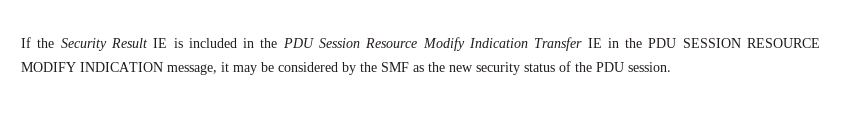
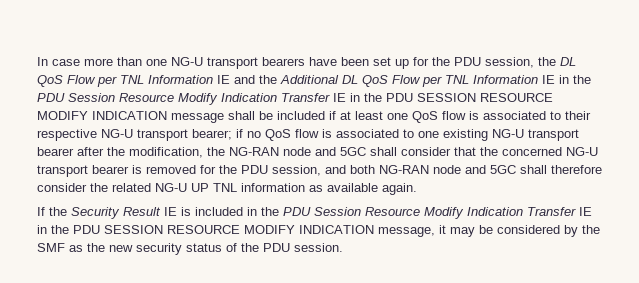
(21, 42) none -> [37,57,576,69] [37,75,591,87] [37,93,553,105] [37,111,591,123] [37,129,579,141] [37,147,598,158] [37,165,602,177] [37,183,417,195] In case more than one NG-U transport bearers have been set up for the PDU session, the DL QoS Flow per TNL Information IE and the Additional DL QoS Flow per TNL Information IE in the PDU Session Resource Modify Indication Transfer IE in the PDU SESSION RESOURCE MODIFY INDICATION message shall be included if at least one QoS flow is associated to their respective NG-U transport bearer; if no QoS flow is associated to one existing NG-U transport bearer after the modification, the NG-RAN node and 5GC shall consider that the concerned NG-U transport bearer is removed for the PDU session, and both NG-RAN node and 5GC shall therefore consider the related NG-U UP TNL information as available again. //

